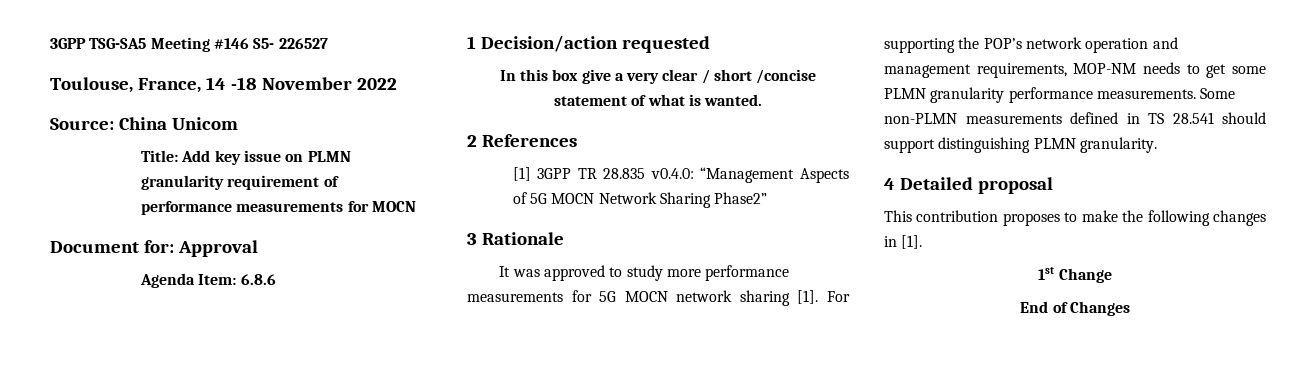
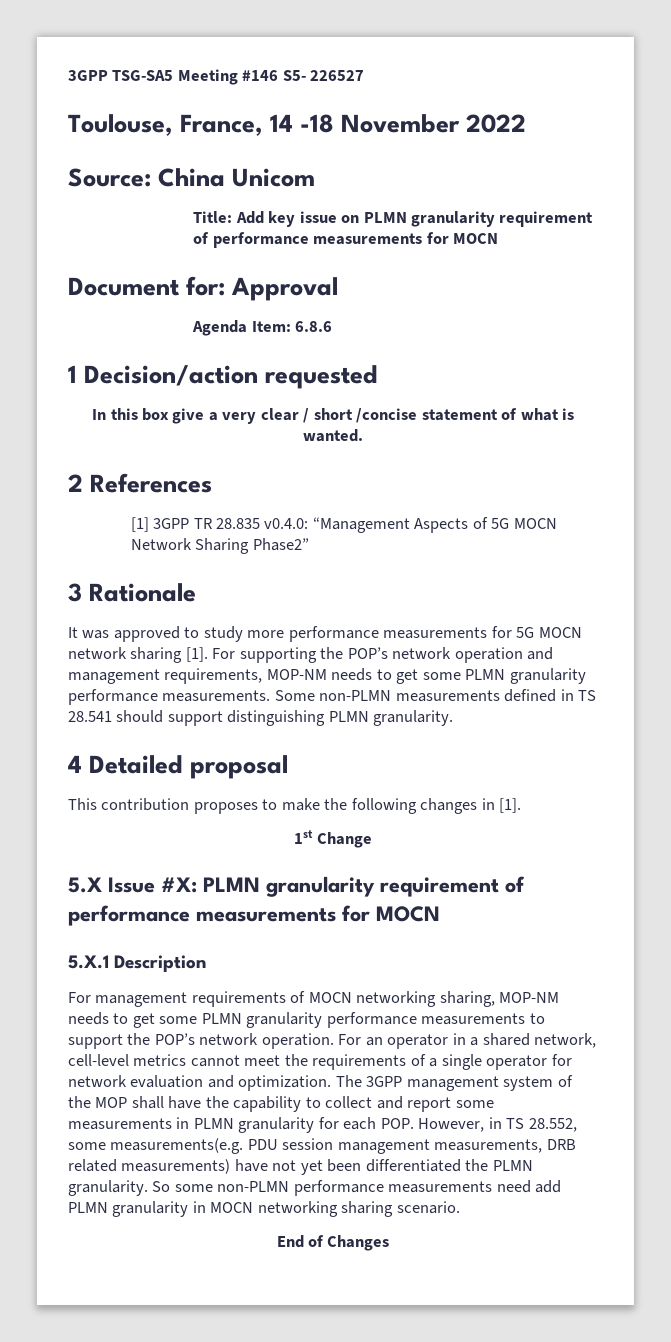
(1112, 275) none -> [68,876,525,897] [68,905,440,926] [68,955,207,972] [68,991,560,1007] [68,1012,545,1028] [68,1033,597,1049] [68,1054,572,1070] [68,1075,573,1091] [68,1096,494,1112] [68,1117,577,1133] [68,1138,576,1154] [68,1159,533,1175] [68,1180,562,1196] [68,1201,460,1217] // 5.X Issue #X: PLMN granularity requirement of performance measurements for MOCN // 5.X.1 Description // For management requirements of MOCN networking sharing, MOP-NM needs to get some PLMN granularity performance measurements to support the POP’s network operation. For an operator in a shared network, cell-level metrics cannot meet the requirements of a single operator for network evaluation and optimization. The 3GPP management system of the MOP shall have the capability to collect and report some measurements in PLMN granularity for each POP. However, in TS 28.552, some measurements(e.g. PDU session management measurements, DRB related measurements) have not yet been differentiated the PLMN granularity. So some non-PLMN performance measurements need add PLMN granularity in MOCN networking sharing scenario.

